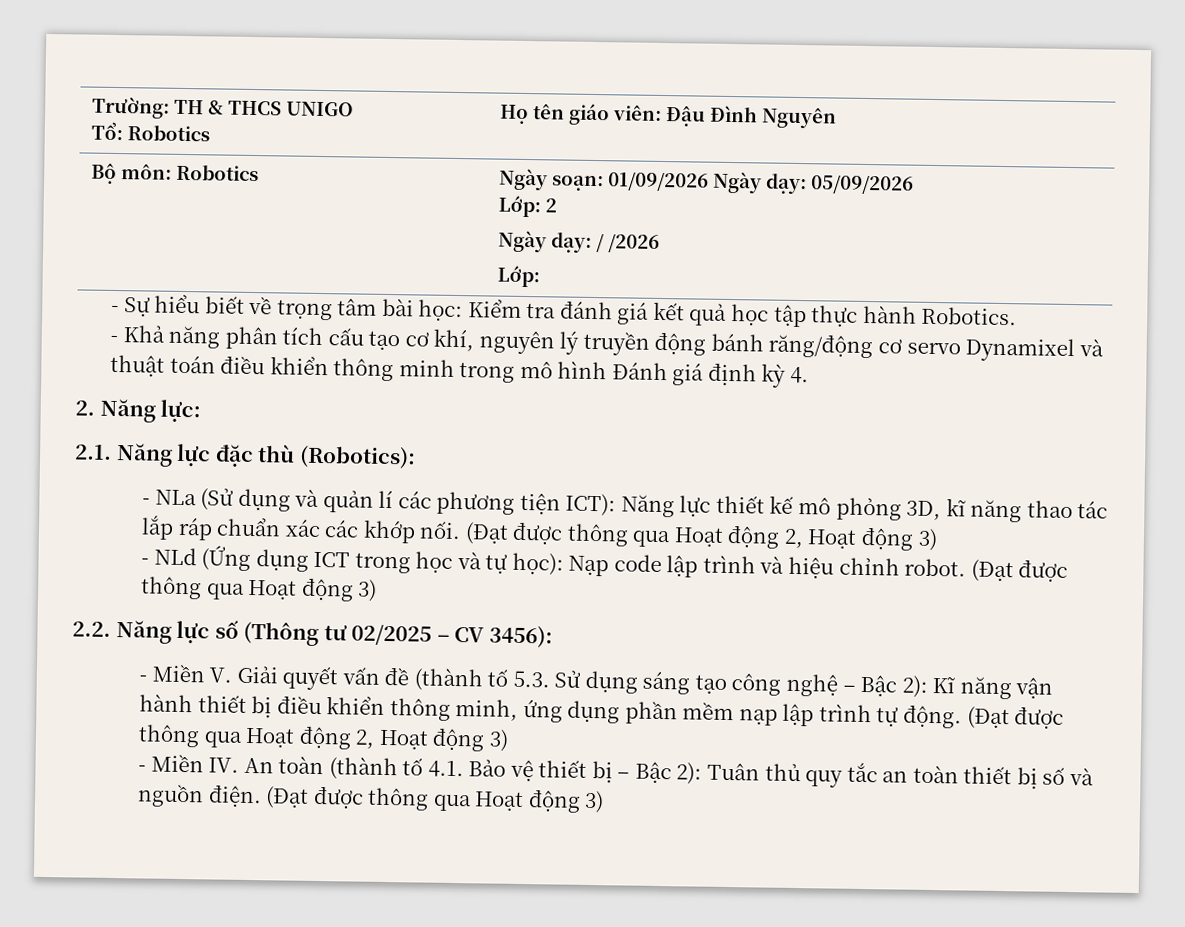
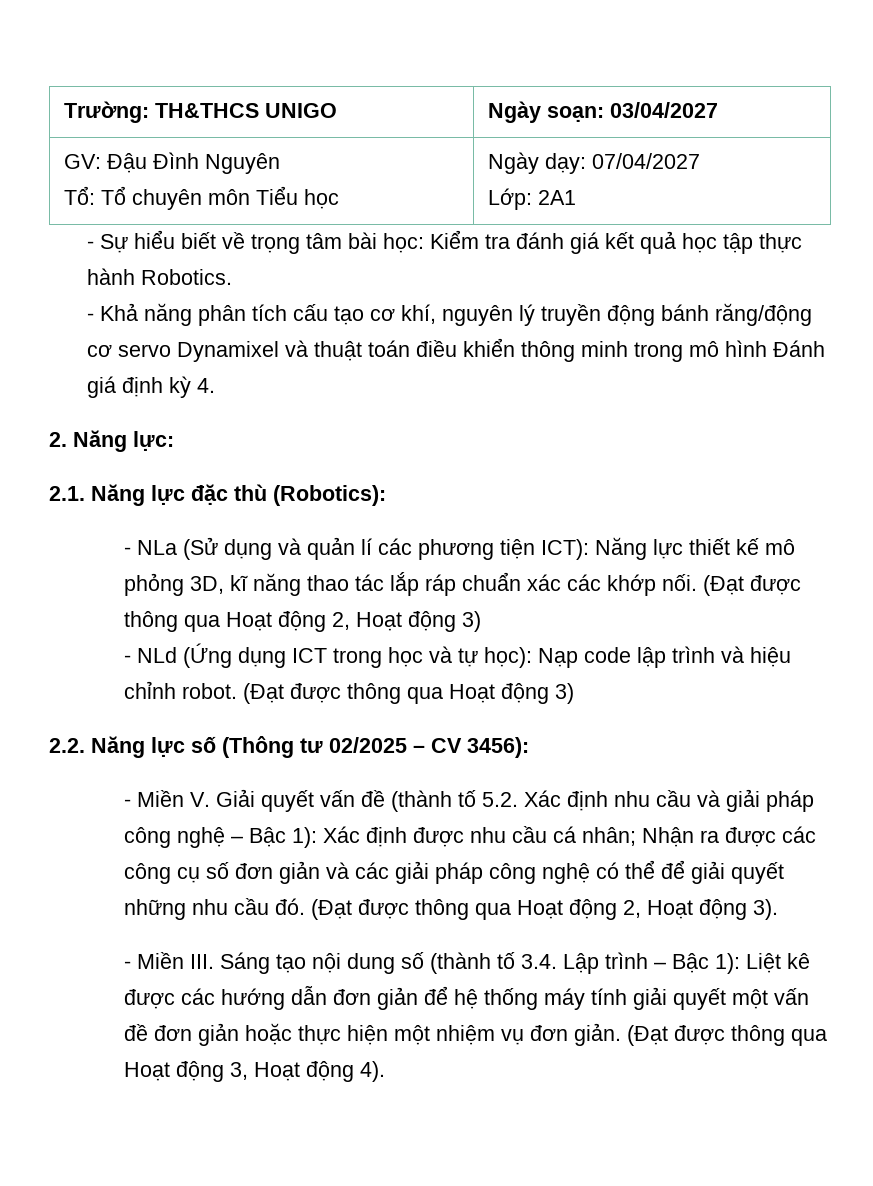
[173,99,354,117] [90,121,210,142] [498,103,837,129] [90,162,259,184] [498,168,914,195] [497,195,557,218] [497,230,660,253] [496,265,540,288] TH & THCS UNIGO // Tổ: Robotics | Họ tên giáo viên: Đậu Đình Nguyên // Bộ môn: Robotics | Ngày soạn: 01/09/2026 Ngày dạy: 05/09/2026 // Lớp: 2 // Ngày dạy: / /2026 // Lớp: -> [154,103,337,118] [487,101,718,123] [63,152,280,174] [63,186,339,210] [487,152,700,174] [487,188,576,210] TH&THCS UNIGO | Ngày soạn: 03/04/2027 // GV: Đậu Đình Nguyên // Tổ: Tổ chuyên môn Tiểu học | Ngày dạy: 07/04/2027 // Lớp: 2A1
[512,670,1054,700] [138,694,1065,730] [137,724,509,752] [137,754,1094,790] [136,784,605,814] 5.3. Sử dụng sáng tạo công nghệ – Bậc 2): Kĩ năng vận hành thiết bị điều khiển thông minh, ứng dụng phần mềm nạp lập trình tự động. (Đạt được thông qua Hoạt động 2, Hoạt động 3) // - Miền IV. An toàn (thành tố 4.1. Bảo vệ thiết bị – Bậc 2): Tuân thủ quy tắc an toàn thiết bị số và nguồn điện. (Đạt được thông qua Hoạt động 3) -> [482,789,815,812] [124,826,817,848] [124,860,785,884] [124,898,779,920] [124,952,811,974] [124,986,810,1010] [124,1023,828,1046] [124,1061,386,1082] 5.2. Xác định nhu cầu và giải pháp công nghệ – Bậc 1): Xác định được nhu cầu cá nhân; Nhận ra được các công cụ số đơn giản và các giải pháp công nghệ có thể để giải quyết những nhu cầu đó. (Đạt được thông qua Hoạt động 2, Hoạt động 3). // - Miền III. Sáng tạo nội dung số (thành tố 3.4. Lập trình – Bậc 1): Liệt kê được các hướng dẫn đơn giản để hệ thống máy tính giải quyết một vấn đề đơn giản hoặc thực hiện một nhiệm vụ đơn giản. (Đạt được thông qua Hoạt động 3, Hoạt động 4).

